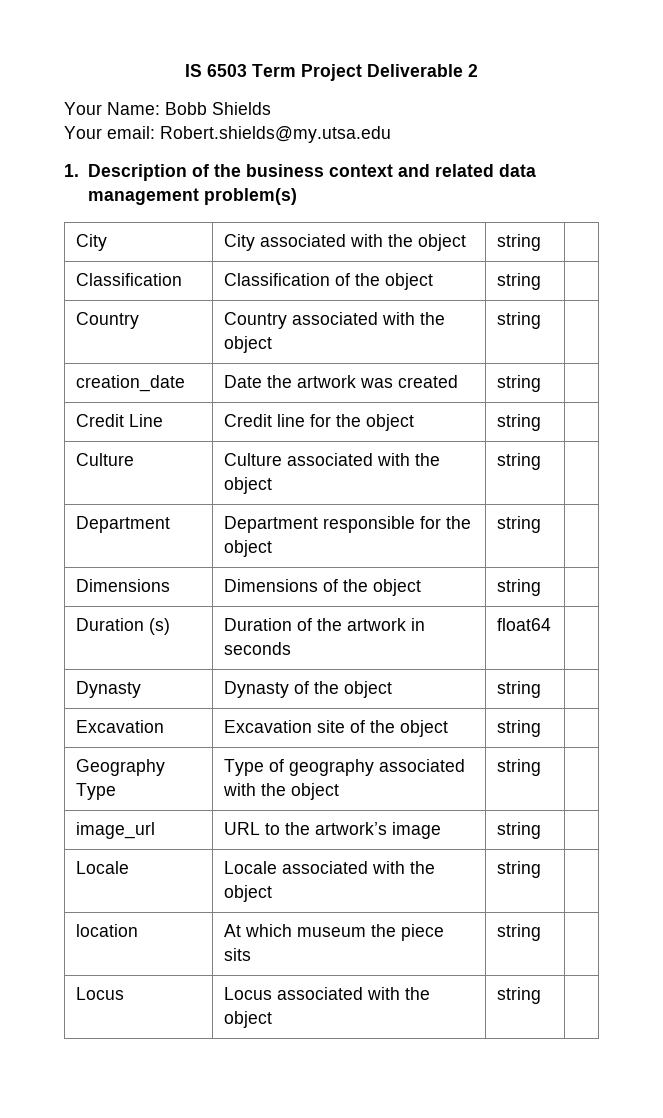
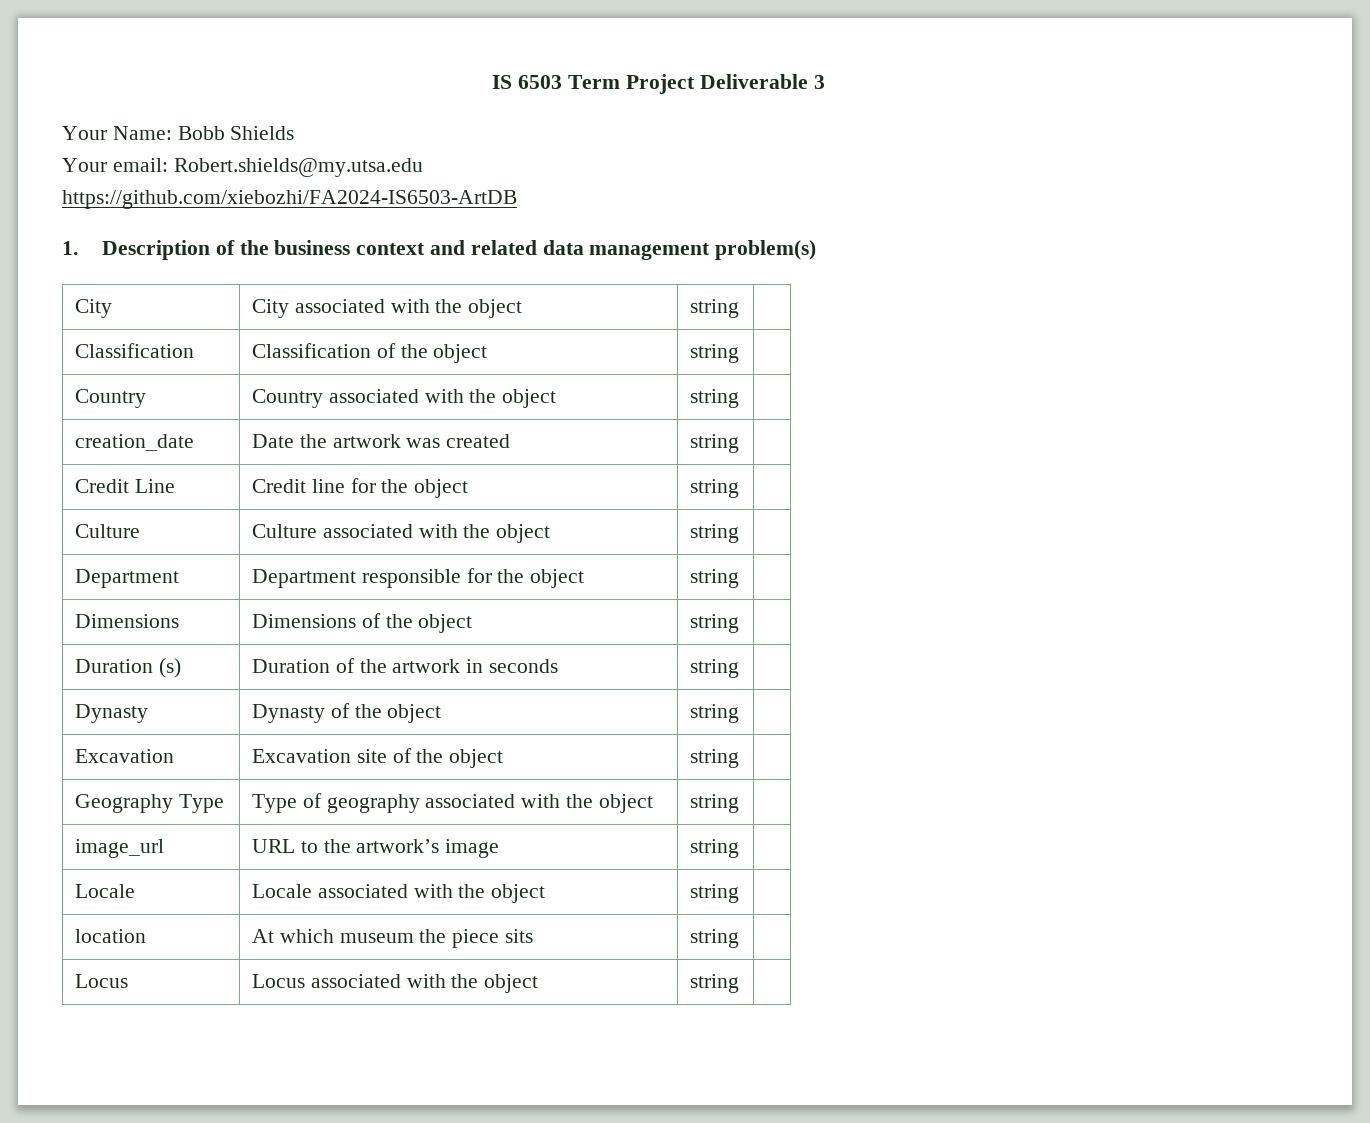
[468,64,478,77] 2 -> [813,75,825,89] 3
(391, 134) none -> [62,190,517,209] // https://github.com/xiebozhi/FA2024-IS6503-ArtDB
[497,618,552,631] float64 -> [690,659,740,678] string

